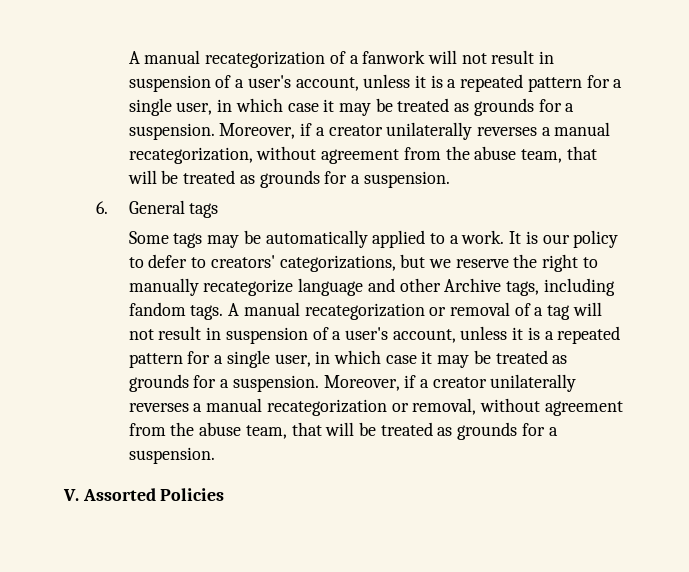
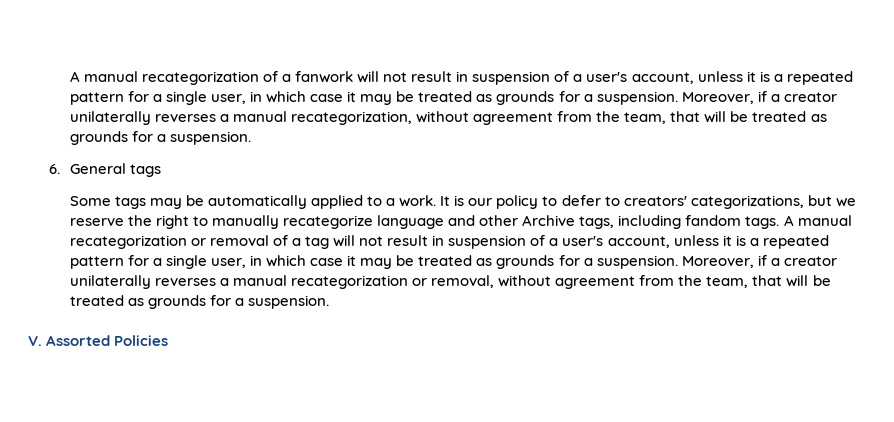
[474,146,517,160] abuse -> (621, 116) none
[199,422,242,436] abuse -> (703, 280) none

